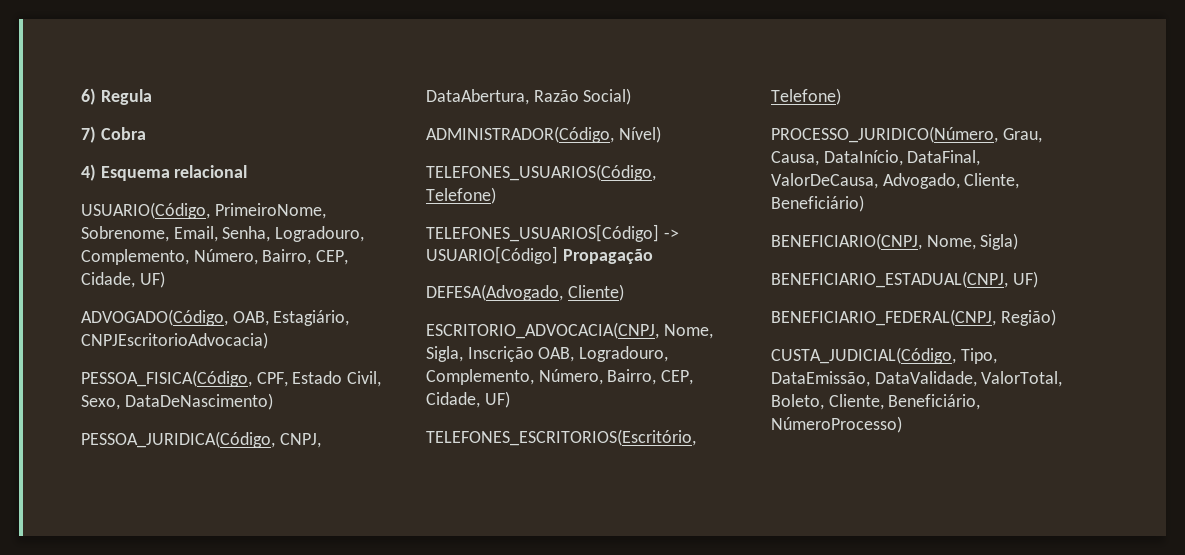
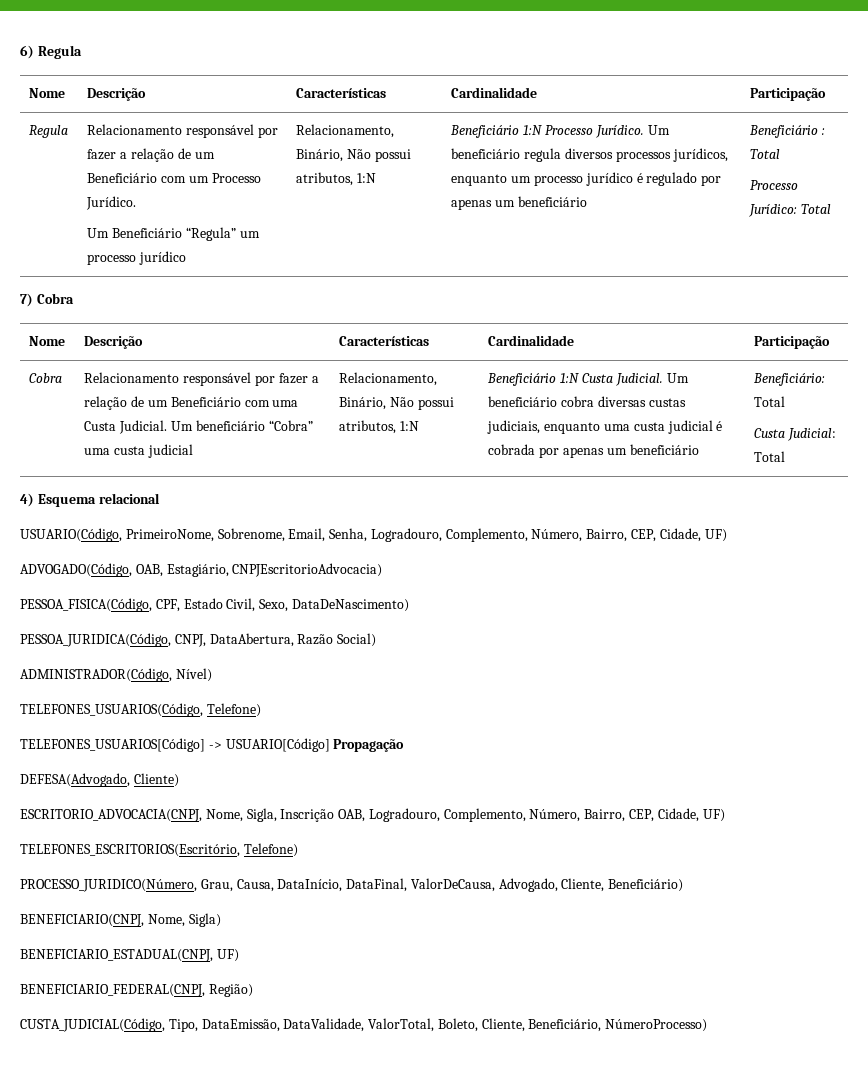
[81,126,146,143] // 7) Cobra -> [29,88,66,98] [87,88,147,101] [296,88,387,98] [451,87,538,98] [750,88,827,101] [29,125,69,138] [87,124,278,138] [87,148,215,162] [87,173,261,183] [86,196,137,210] [87,227,260,241] [87,251,187,265] [296,124,395,138] [296,149,411,162] [296,172,377,186] [450,125,670,138] [451,148,728,162] [451,172,722,186] [451,196,587,210] [749,125,826,138] [750,149,781,159] [750,180,799,190] [749,204,832,217] [20,293,74,307] [29,336,66,346] [84,336,144,349] [339,336,430,346] [488,335,575,346] [754,336,831,349] [29,373,63,383] [84,372,319,386] [84,396,299,410] [84,420,313,434] [84,444,193,458] [339,372,438,386] [339,397,454,410] [339,420,420,434] [487,373,689,386] [488,396,686,407] [487,420,723,434] [488,444,699,458] [753,373,826,386] [754,396,786,407] [754,428,837,441] [754,451,786,462] // Nome | Descrição | Características | Cardinalidade | Participação // Regula | Relacionamento responsável por fazer a relação de um Beneficiário com um Processo Jurídico. // Um Beneficiário “Regula” um processo jurídico | Relacionamento, Binário, Não possui atributos, 1:N | Beneficiário 1:N Processo Jurídico. Um beneficiário regula diversos processos jurídicos, enquanto um processo jurídico é regulado por apenas um beneficiário | Beneficiário : Total // Processo Jurídico: Total // 7) Cobra // Nome | Descrição | Características | Cardinalidade | Participação // Cobra | Relacionamento responsável por fazer a relação de um Beneficiário com uma Custa Judicial. Um beneficiário “Cobra” uma custa judicial | Relacionamento, Binário, Não possui atributos, 1:N | Beneficiário 1:N Custa Judicial. Um beneficiário cobra diversas custas judiciais, enquanto uma custa judicial é cobrada por apenas um beneficiário | Beneficiário: Total // Custa Judicial: Total

